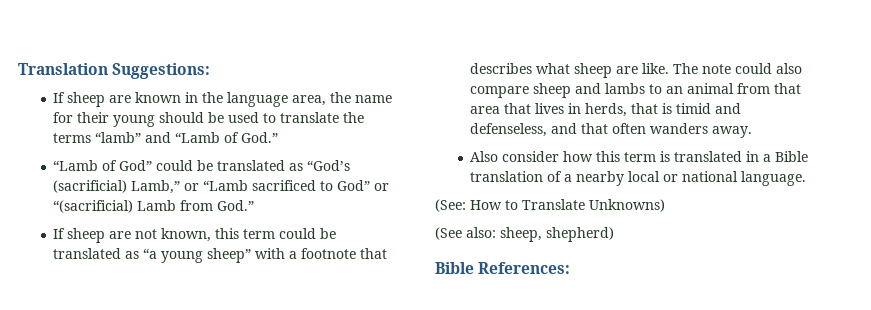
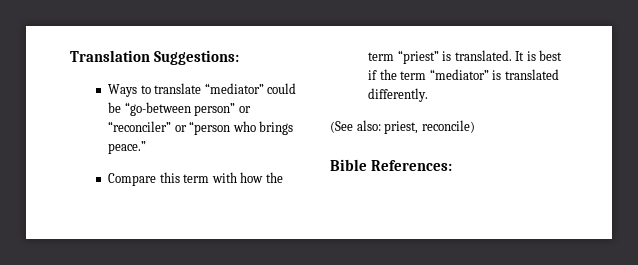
[53,92,393,107] [53,112,365,127] [53,132,279,143] [53,160,351,171] [53,180,390,194] [53,200,255,213] [53,228,337,243] [53,248,388,263] [470,63,803,78] [470,83,802,98] [470,103,742,117] [470,123,753,138] [470,151,809,162] [470,171,807,186] [435,199,665,212] If sheep are known in the language area, the name for their young should be used to translate the terms “lamb” and “Lamb of God.” // “Lamb of God” could be translated as “God’s (sacrificial) Lamb,” or “Lamb sacrificed to God” or “(sacrificial) Lamb from God.” // If sheep are not known, this term could be translated as “a young sheep” with a footnote that describes what sheep are like. The note could also compare sheep and lambs to an animal from that area that lives in herds, that is timid and defenseless, and that often wanders away. // Also consider how this term is translated in a Bible translation of a nearby local or national language. // (See: How to Translate Unknowns) -> [107,83,297,97] [107,102,251,116] [107,121,294,135] [107,141,146,154] [107,172,283,186] [367,50,563,64] [367,69,559,80] [367,88,428,102] Ways to translate “mediator” could be “go-between person” or “reconciler” or “person who brings peace.” // Compare this term with how the term “priest” is translated. It is best if the term “mediator” is translated differently.
[500,227,614,242] sheep, shepherd) -> [384,120,475,134] priest, reconcile)

